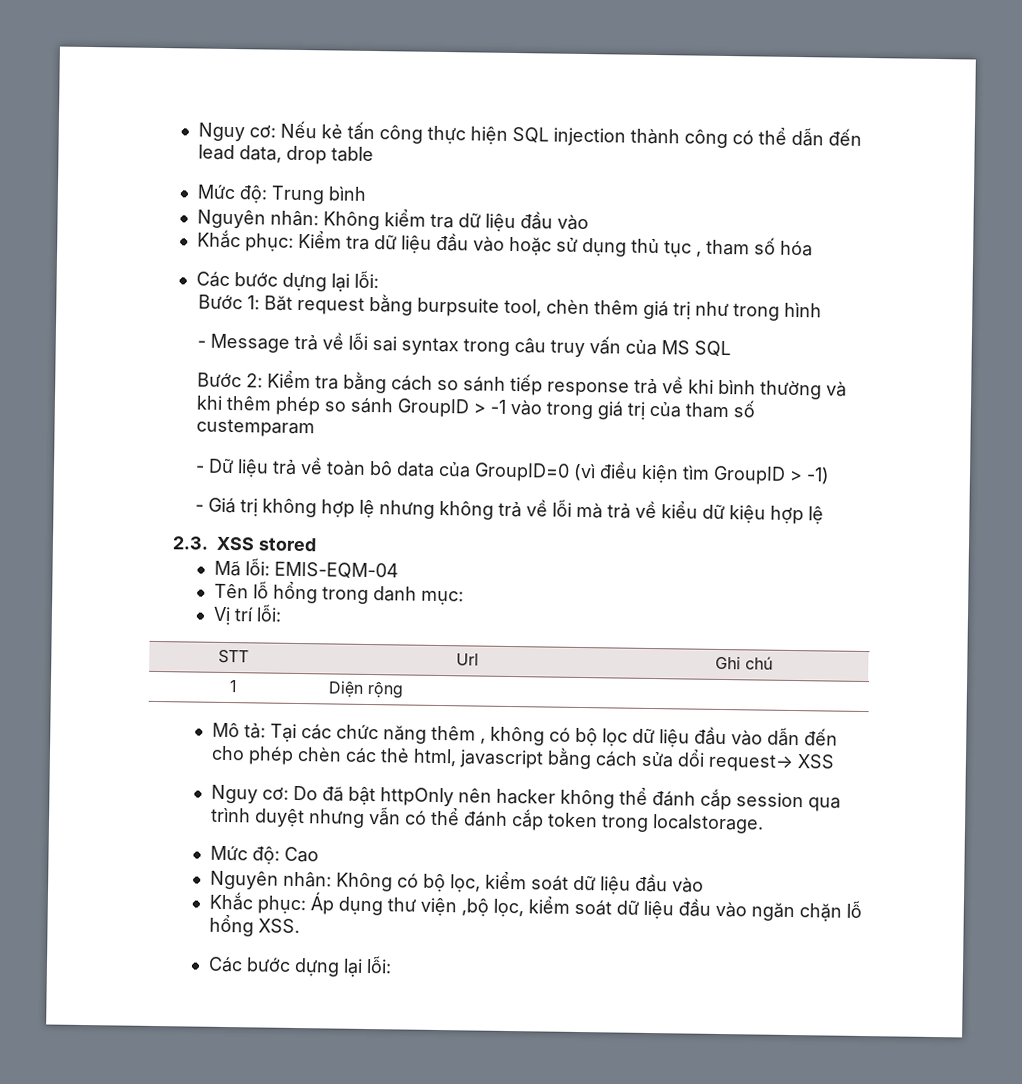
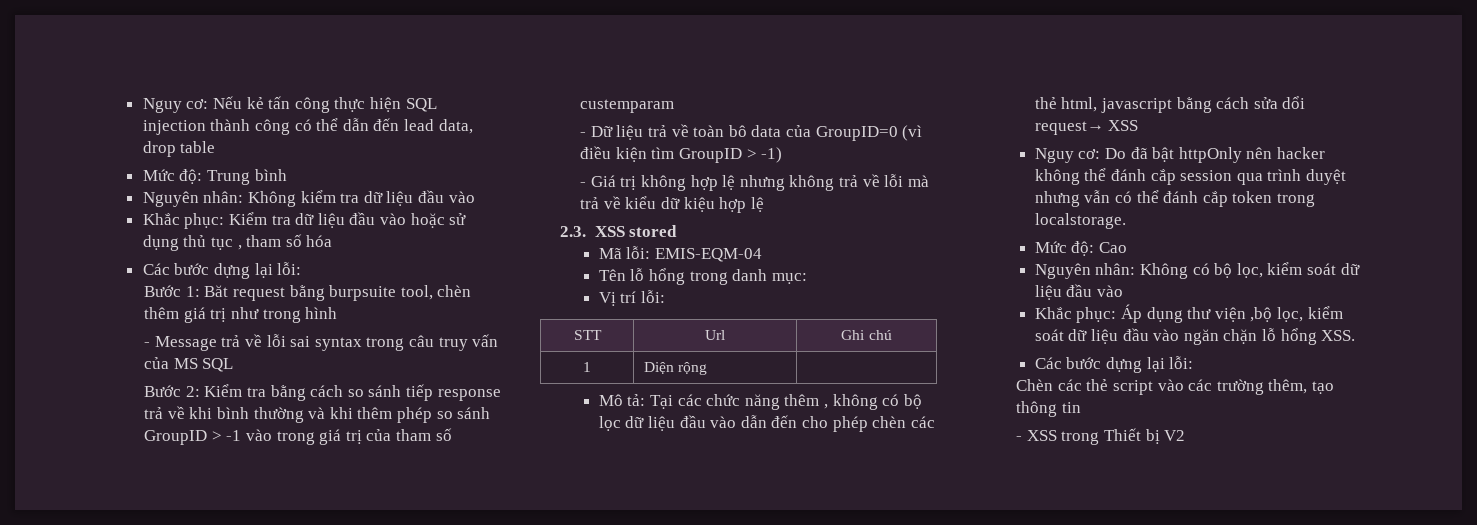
(392, 964) none -> [1016,379,1334,395] [1016,401,1081,417] [1016,428,1186,445] // Chèn các thẻ script vào các trường thêm, tạo thông tin // - XSS trong Thiết bị V2

